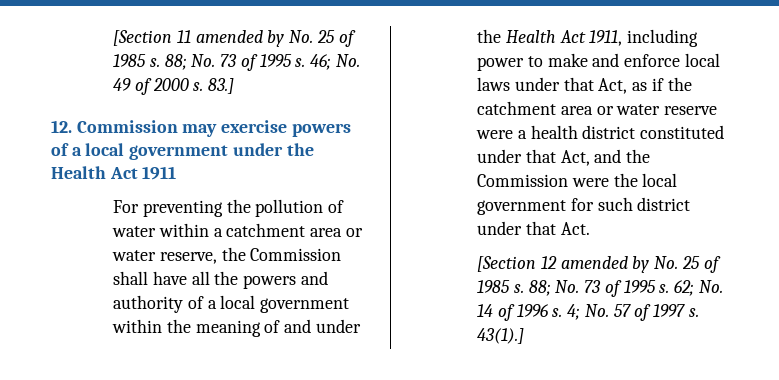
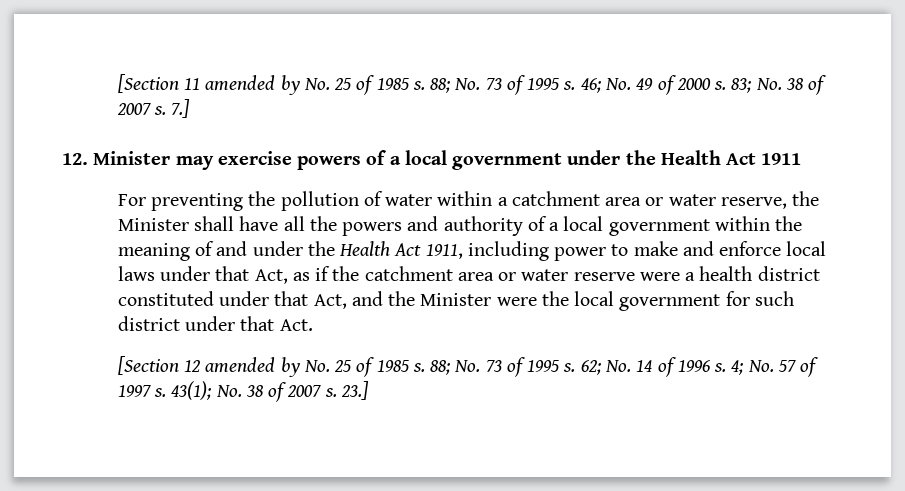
[208,78,235,94] 83.] -> [731,75,828,95] [116,99,191,118] 83; No. 38 of 2007 s. 7.]
[76,120,178,133] Commission -> [93,151,171,165] Minister
[250,248,342,261] Commission -> [117,218,189,231] Minister
[477,174,569,187] Commission -> [420,293,492,306] Minister
[477,328,525,344] 43(1).] -> [171,381,369,402] 43(1); No. 38 of 2007 s. 23.]

